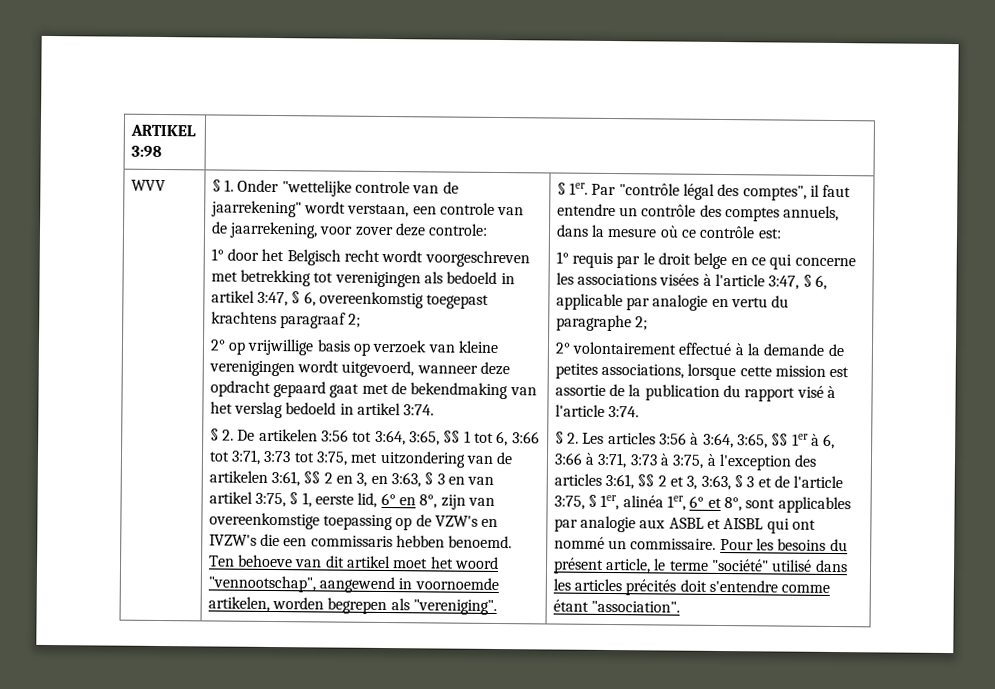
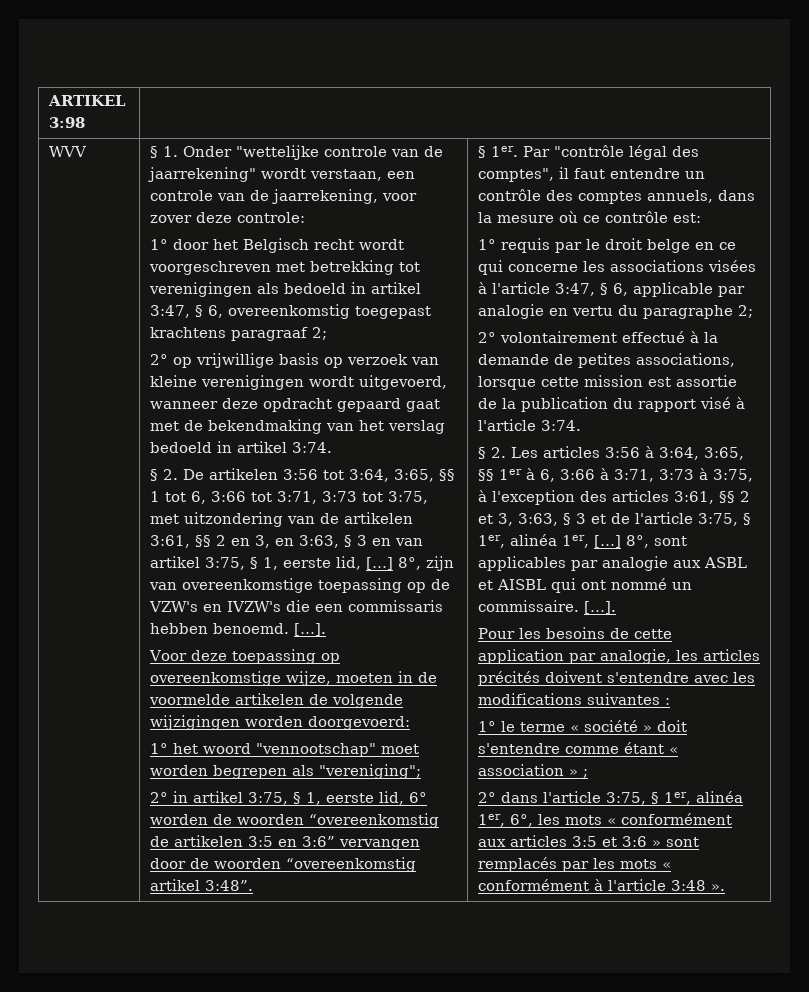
[380,492,417,506] 6° en -> [365,557,393,570] […]
[208,554,500,570] [207,575,499,594] [207,596,498,616] Ten behoeve van dit artikel moet het woord "vennootschap", aangewend in voornoemde artikelen, worden begrepen als "vereniging". -> [293,623,326,636] [148,649,340,664] [149,671,437,686] [148,693,403,708] [149,715,410,730] [149,743,419,757] [149,764,421,779] [149,791,427,805] [149,813,439,828] [149,835,420,850] [149,857,416,872] [149,879,253,891] […]. // Voor deze toepassing op overeenkomstige wijze, moeten in de voormelde artikelen de volgende wijzigingen worden doorgevoerd: // 1° het woord "vennootschap" moet worden begrepen als "vereniging"; // 2° in artikel 3:75, § 1, eerste lid, 6° worden de woorden “overeenkomstig de artikelen 3:5 en 3:6” vervangen door de woorden “overeenkomstig artikel 3:48”.
[689,495,722,509] 6° et -> [593,535,621,548] […]
(717, 544) none -> [583,601,616,614] […]. //
[829,538,848,552] [552,557,848,574] [552,578,831,596] [552,599,681,613] du présent article, le terme "société" utilisé dans les articles précités doit s'entendre comme étant "association". -> [609,628,672,639] [477,649,760,664] [477,671,755,686] [477,693,670,705] [477,720,687,732] [477,742,678,754] [477,764,588,778] [477,791,743,805] [477,813,732,827] [477,835,699,847] [477,857,671,872] [477,879,725,891] de cette application par analogie, les articles précités doivent s'entendre avec les modifications suivantes : // 1° le terme « société » doit s'entendre comme étant « association » ; // 2° dans l'article 3:75, § 1er, alinéa 1er, 6°, les mots « conformément aux articles 3:5 et 3:6 » sont remplacés par les mots « conformément à l'article 3:48 ».

